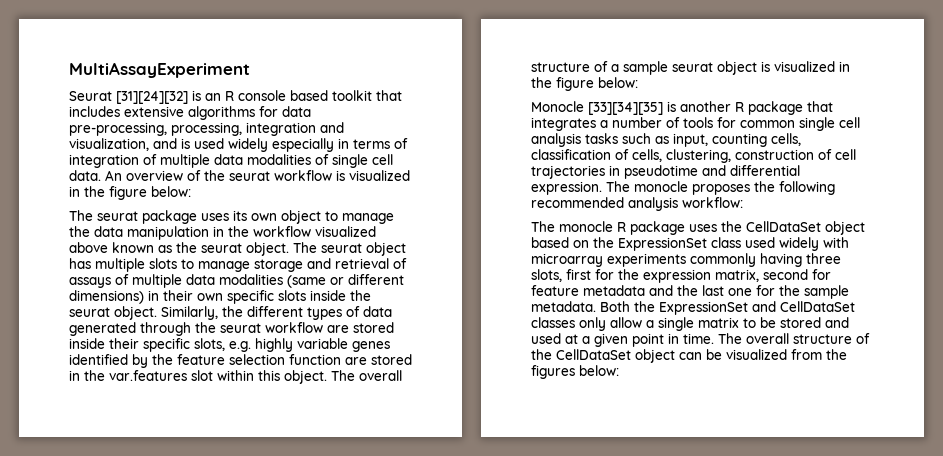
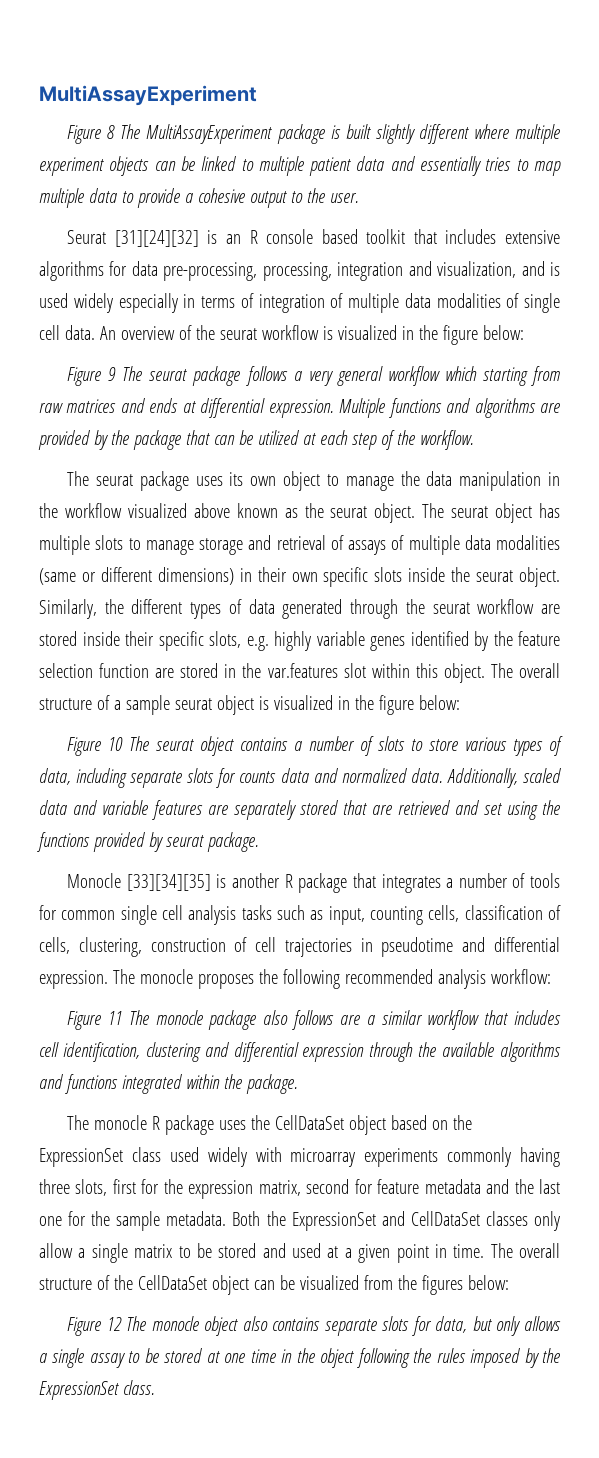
[69,62,250,78] MultiAssayExperiment -> [39,85,257,106] [67,124,560,144] [39,156,562,176] [39,188,359,208] MultiAssayExperiment // Figure 8 The MultiAssayExperiment package is built slightly different where multiple experiment objects can be linked to multiple patient data and essentially tries to map multiple data to provide a cohesive output to the user.
(191, 191) none -> [67,366,560,386] [39,398,560,418] [38,430,474,450] // Figure 9 The seurat package follows a very general workflow which starting from raw matrices and ends at differential expression. Multiple functions and algorithms are provided by the package that can be utilized at each step of the workflow.
(638, 82) none -> [67,736,564,756] [39,768,561,788] [39,800,560,820] [37,832,259,852] // Figure 10 The seurat object contains a number of slots to store various types of data, including separate slots for counts data and normalized data. Additionally, scaled data and variable features are separately stored that are retrieved and set using the functions provided by seurat package.
(743, 202) none -> [67,1010,561,1030] [39,1042,561,1062] [39,1074,298,1094] // Figure 11 The monocle package also follows are a similar workflow that includes cell identification, clustering and differential expression through the available algorithms and functions integrated within the package.
(619, 370) none -> [67,1316,561,1336] [39,1348,561,1368] [39,1380,155,1400] // Figure 12 The monocle object also contains separate slots for data, but only allows a single assay to be stored at one time in the object following the rules imposed by the ExpressionSet class.

